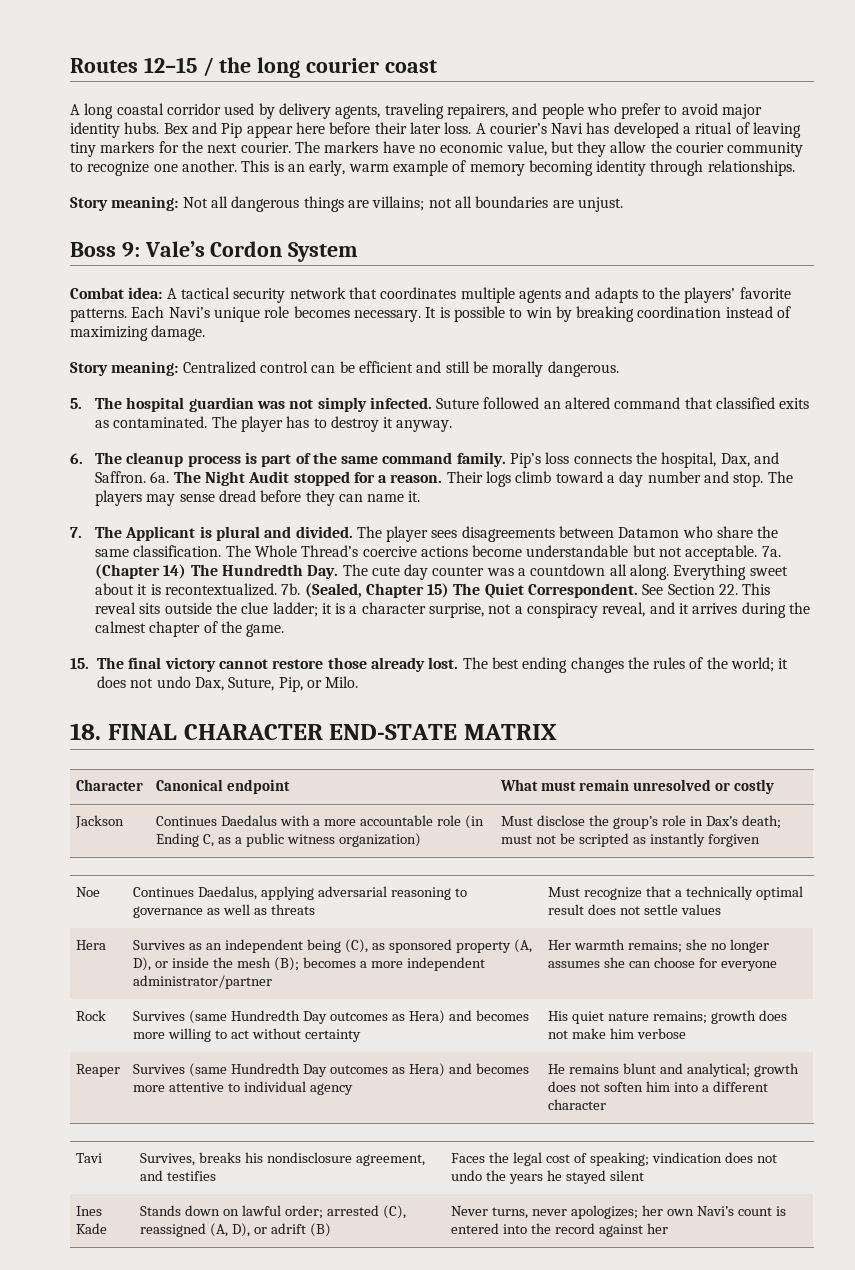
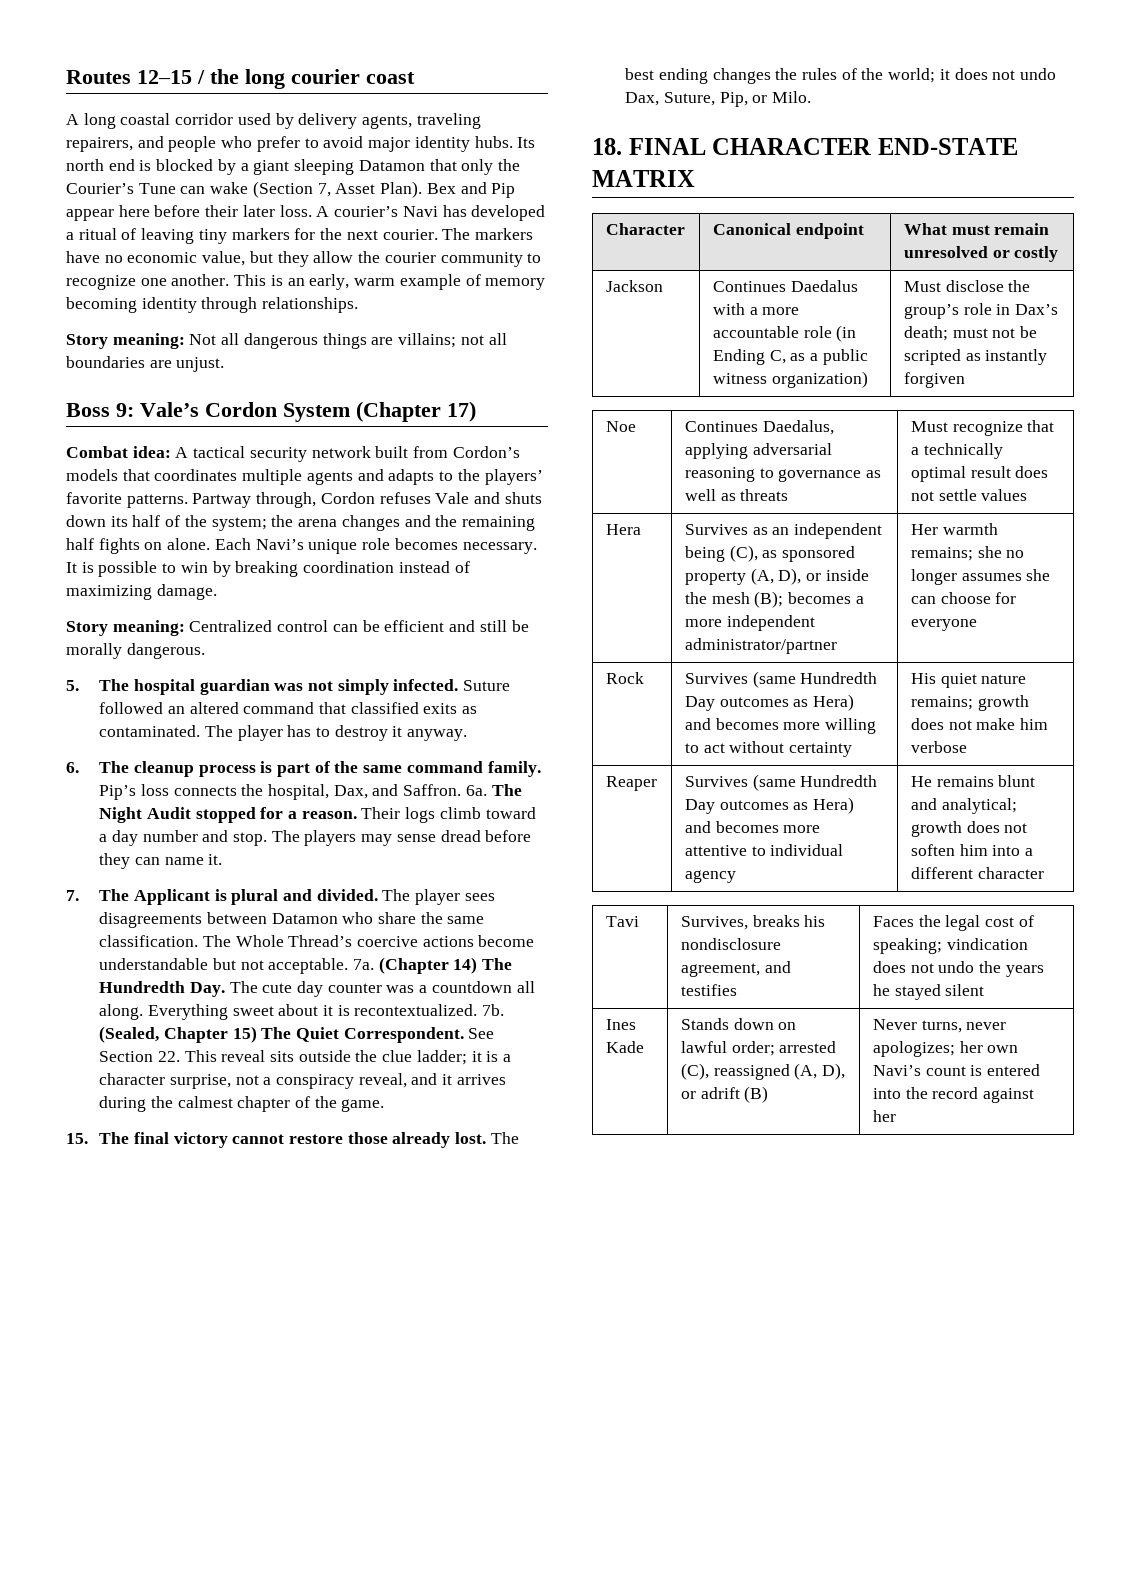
(160, 128) none -> [517,137,536,148] [66,159,520,175] [66,181,423,198] Its north end is blocked by a giant sleeping Datamon that only the Courier’s Tune can wake (Section 7, Asset Plan).
(359, 252) none -> [356,401,476,422] (Chapter 17)
(346, 293) none -> [375,446,520,458] [66,469,118,481] built from Cordon’s models
(127, 315) none -> [192,492,542,508] [66,515,535,531] [66,538,211,554] Partway through, Cordon refuses Vale and shuts down its half of the system; the arena changes and the remaining half fights on alone.

